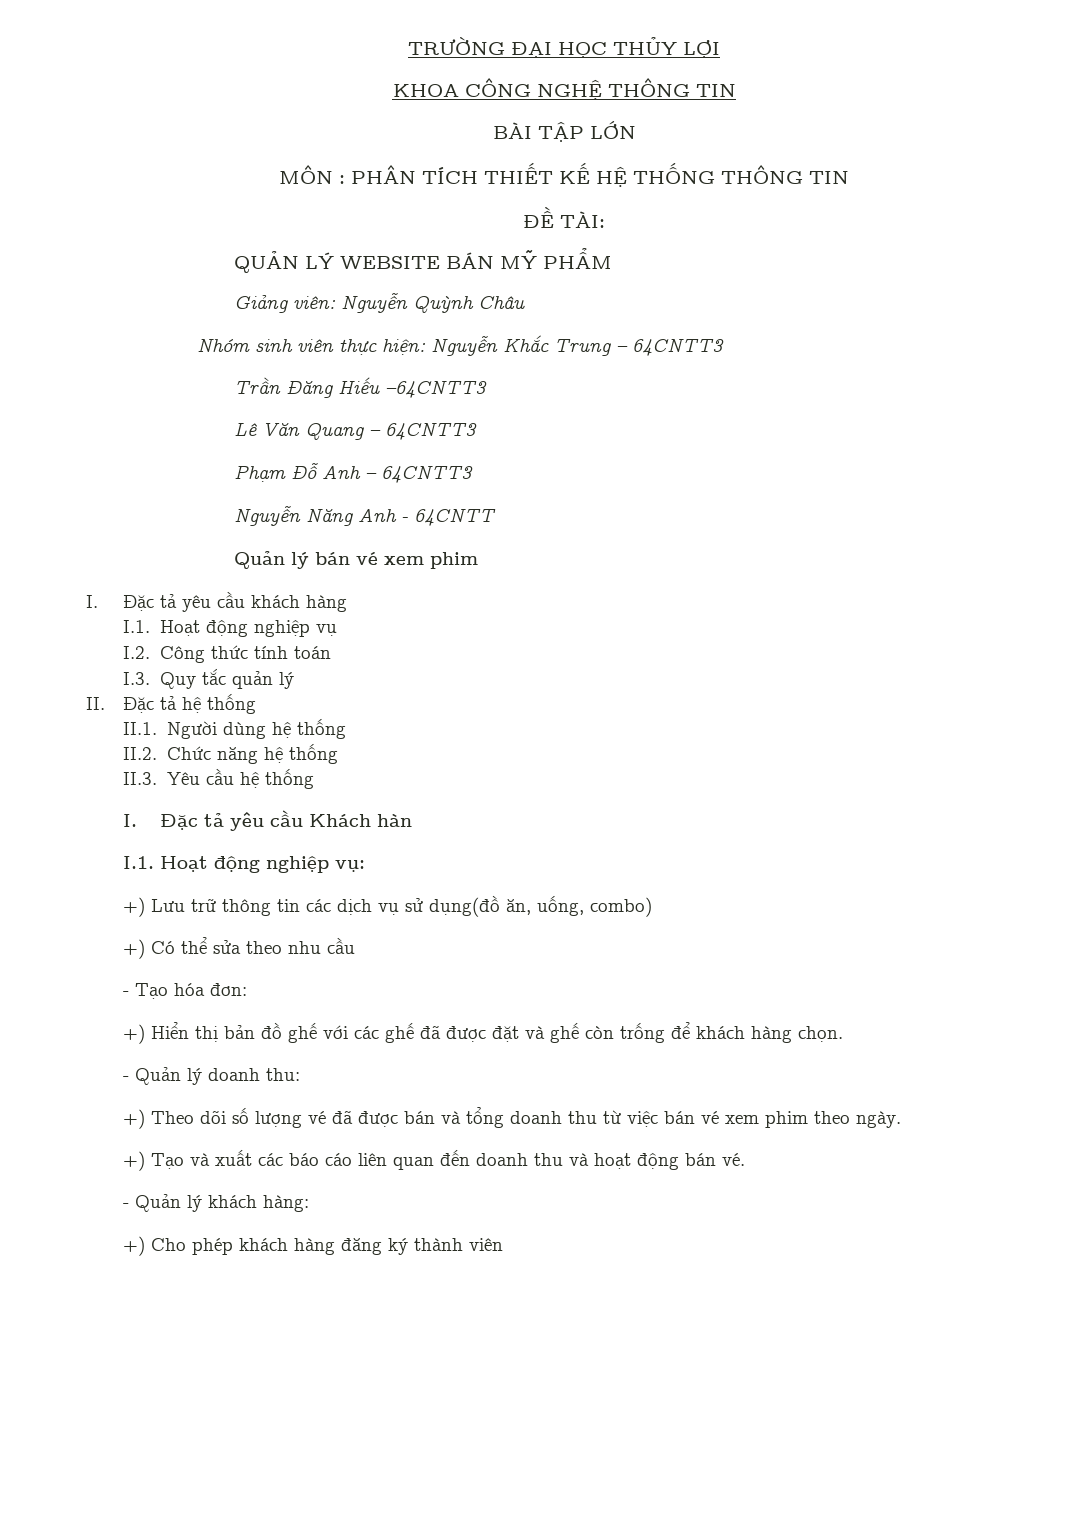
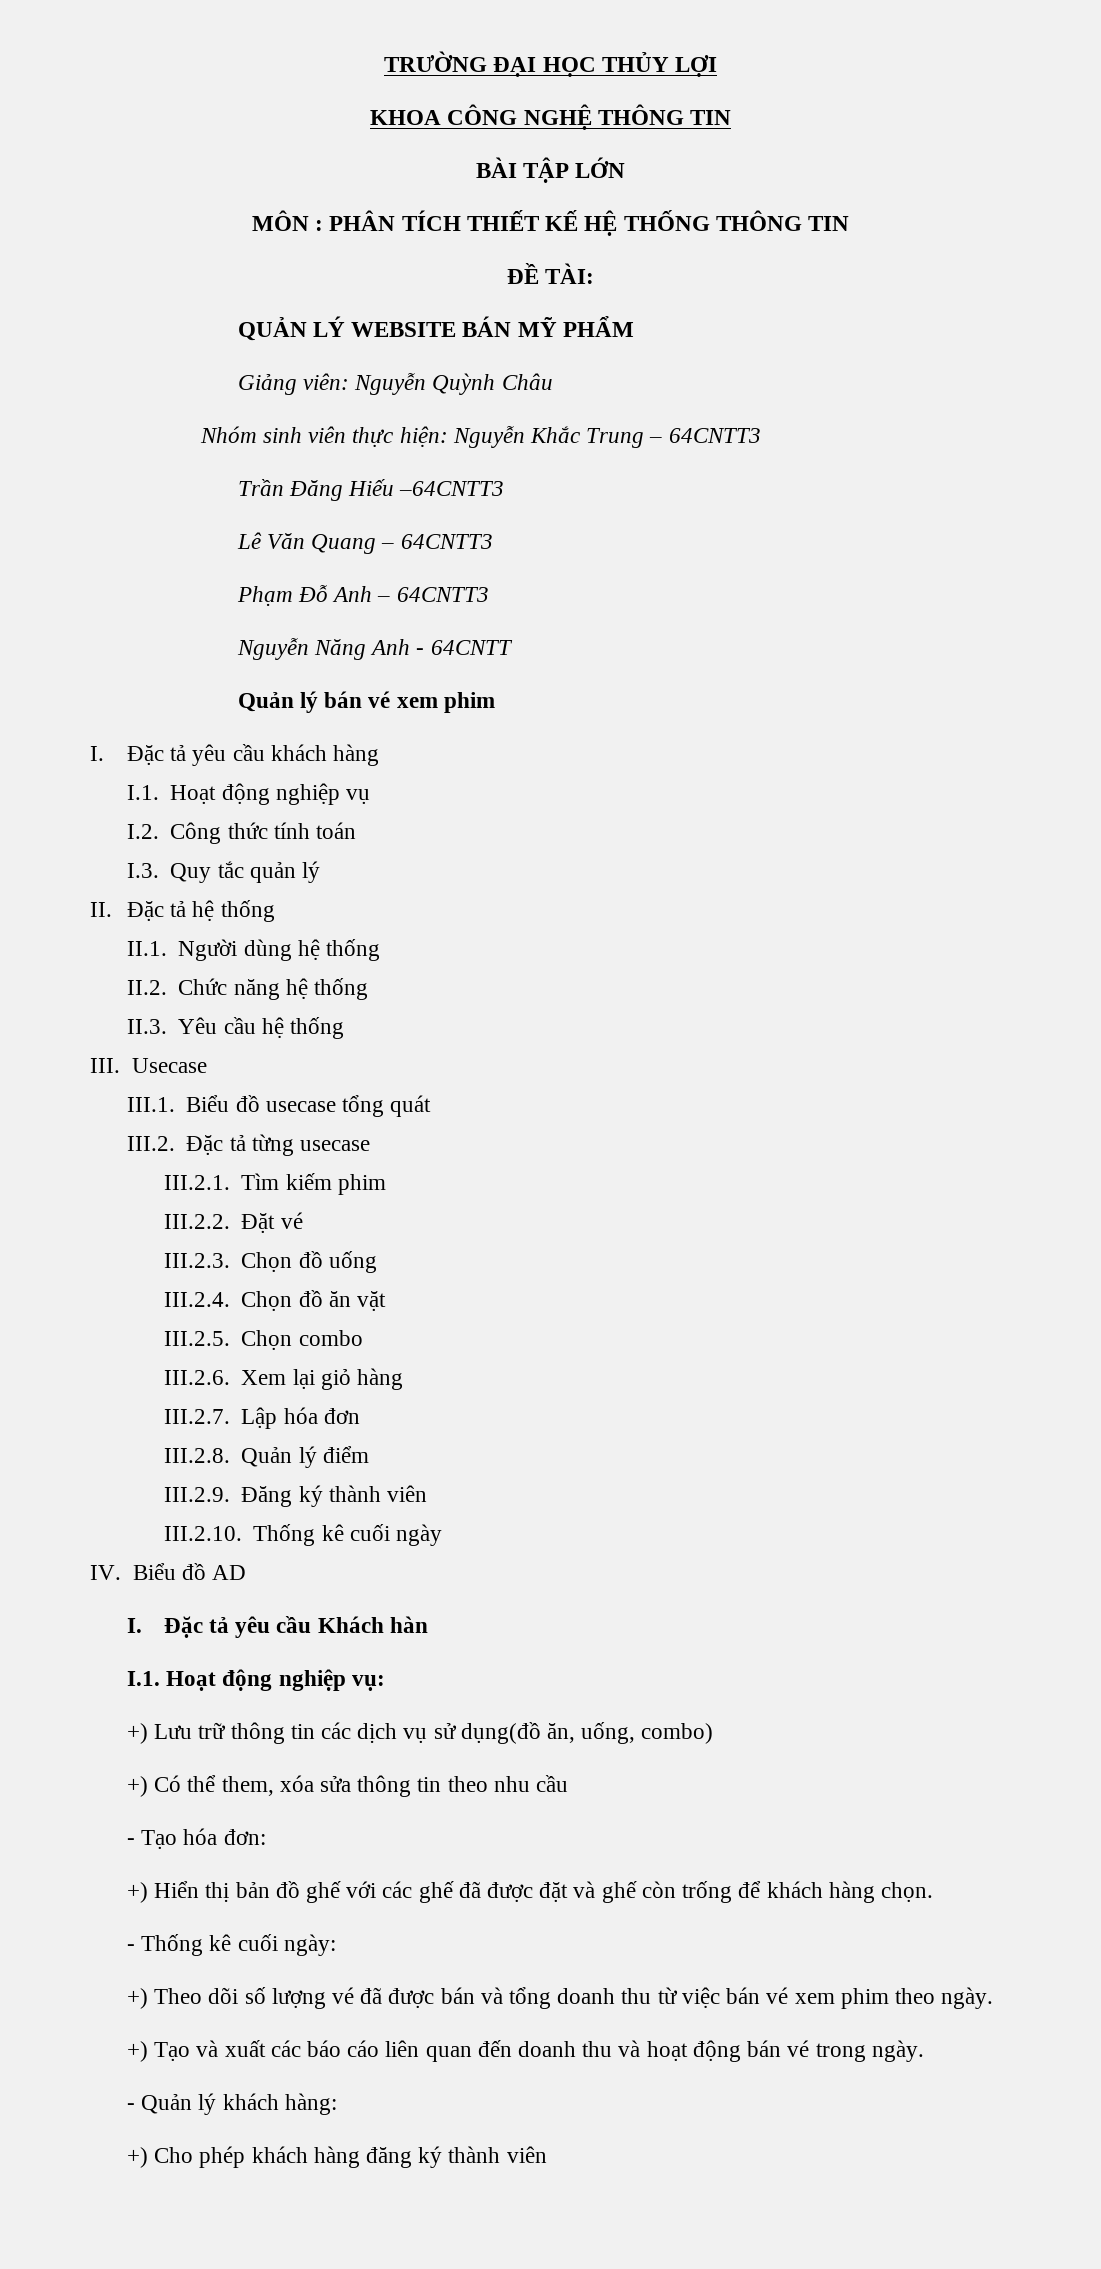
(314, 778) none -> [90,1058,207,1073] [126,1095,432,1117] [126,1134,371,1156] [163,1173,386,1195] [163,1212,303,1233] [163,1251,377,1273] [163,1290,386,1311] [163,1330,363,1350] [163,1368,403,1390] [163,1407,360,1429] [163,1446,369,1468] [163,1485,427,1507] [163,1524,442,1546] [90,1563,246,1580] // III. Usecase // III.1. Biểu đồ usecase tổng quát // III.2. Đặc tả từng usecase // III.2.1. Tìm kiếm phim // III.2.2. Đặt vé // III.2.3. Chọn đồ uống // III.2.4. Chọn đồ ăn vặt // III.2.5. Chọn combo // III.2.6. Xem lại giỏ hàng // III.2.7. Lập hóa đơn // III.2.8. Quản lý điểm // III.2.9. Đăng ký thành viên // III.2.10. Thống kê cuối ngày // IV. Biểu đồ AD
[213,940,242,954] sửa -> [221,1775,442,1797] them, xóa sửa thông tin
[135,1067,301,1085] Quản lý doanh thu: -> [141,1934,336,1956] Thống kê cuối ngày:
[722,1153,746,1166] vé. -> [787,2040,924,2062] vé trong ngày.

